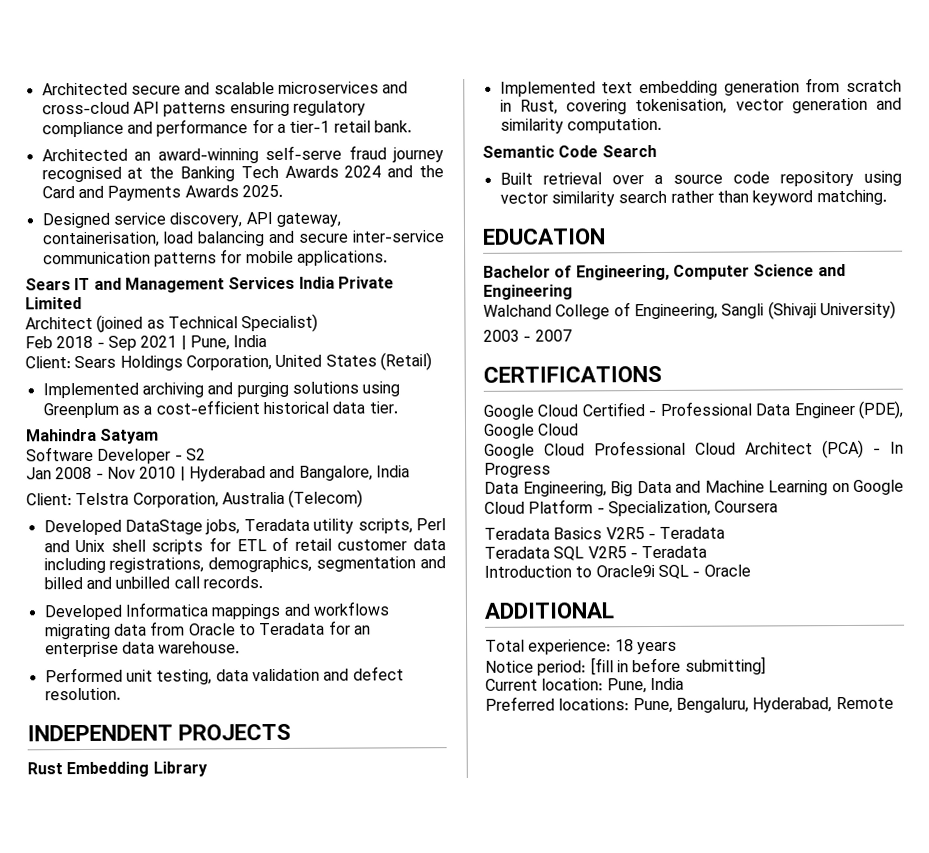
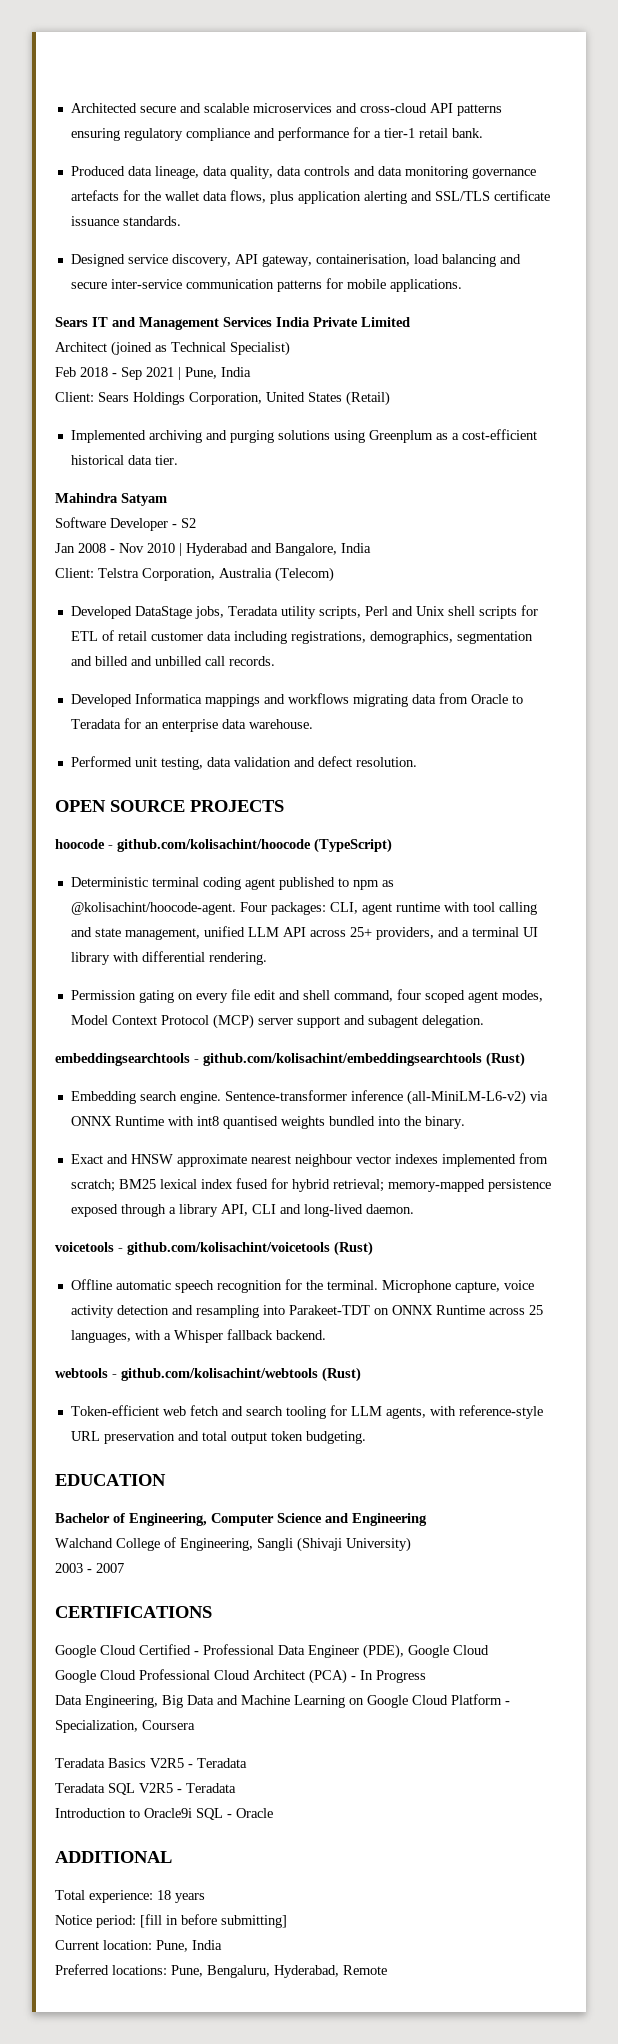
[41,145,444,164] [41,165,445,183] [41,184,283,201] Architected an award-winning self-serve fraud journey recognised at the Banking Tech Awards 2024 and the Card and Payments Awards 2025. -> [70,166,536,179] [70,190,550,204] [70,216,181,226] Produced data lineage, data quality, data controls and data monitoring governance artefacts for the wallet data flows, plus application alerting and SSL/TLS certificate issuance standards.
[27,724,173,742] INDEPENDENT -> [55,800,185,812] OPEN SOURCE
[27,761,208,778] [499,78,902,97] [499,97,902,115] [499,117,662,134] [482,144,657,158] [499,170,902,187] [499,189,887,207] Rust Embedding Library // Implemented text embedding generation from scratch in Rust, covering tokenisation, vector generation and similarity computation. // Semantic Code Search // Built retrieval over a source code repository using vector similarity search rather than keyword matching. -> [55,838,392,853] [70,877,394,890] [70,902,537,915] [70,926,538,940] [70,951,267,965] [70,989,543,1003] [70,1014,484,1029] [55,1052,525,1067] [70,1090,548,1105] [70,1116,465,1129] [70,1153,548,1167] [70,1178,551,1192] [70,1204,414,1217] [55,1241,373,1256] [70,1279,534,1293] [70,1305,543,1318] [70,1329,326,1343] [55,1367,361,1382] [70,1405,543,1419] [70,1431,366,1444] hoocode - github.com/kolisachint/hoocode (TypeScript) // Deterministic terminal coding agent published to npm as @kolisachint/hoocode-agent. Four packages: CLI, agent runtime with tool calling and state management, unified LLM API across 25+ providers, and a terminal UI library with differential rendering. // Permission gating on every file edit and shell command, four scoped agent modes, Model Context Protocol (MCP) server support and subagent delegation. // embeddingsearchtools - github.com/kolisachint/embeddingsearchtools (Rust) // Embedding search engine. Sentence-transformer inference (all-MiniLM-L6-v2) via ONNX Runtime with int8 quantised weights bundled into the binary. // Exact and HNSW approximate nearest neighbour vector indexes implemented from scratch; BM25 lexical index fused for hybrid retrieval; memory-mapped persistence exposed through a library API, CLI and long-lived daemon. // voicetools - github.com/kolisachint/voicetools (Rust) // Offline automatic speech recognition for the terminal. Microphone capture, voice activity detection and resampling into Parakeet-TDT on ONNX Runtime across 25 languages, with a Whisper fallback backend. // webtools - github.com/kolisachint/webtools (Rust) // Token-efficient web fetch and search tooling for LLM agents, with reference-style URL preservation and total output token budgeting.

